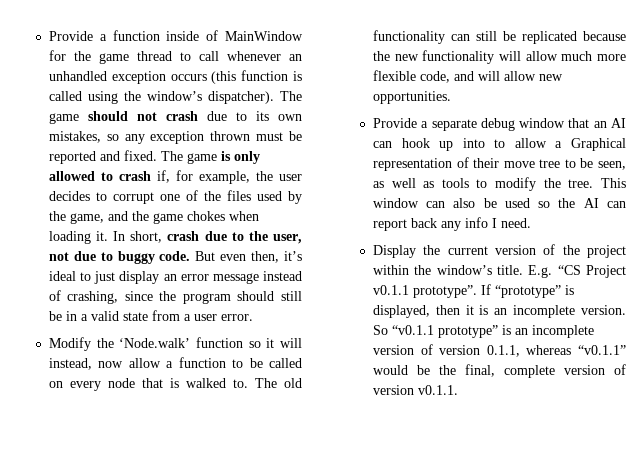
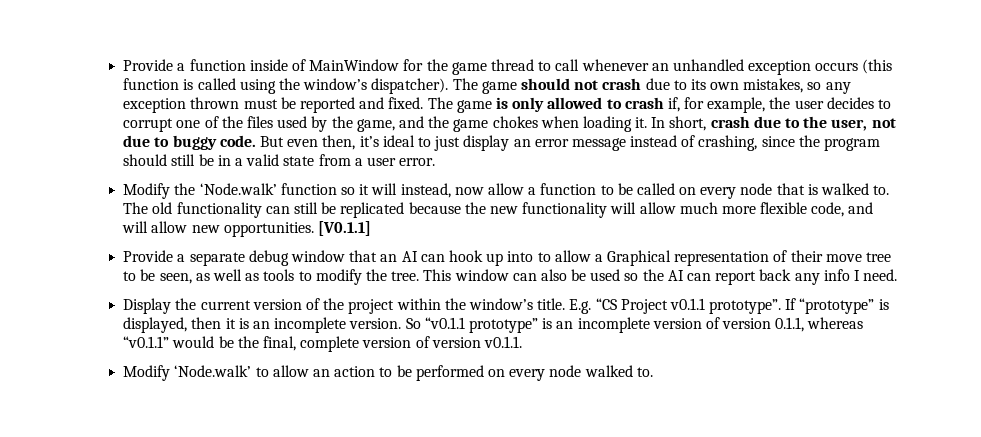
(451, 97) none -> [318,221,372,236] [V0.1.1]
(458, 390) none -> [123,365,653,381] // Modify ‘Node.walk’ to allow an action to be performed on every node walked to.

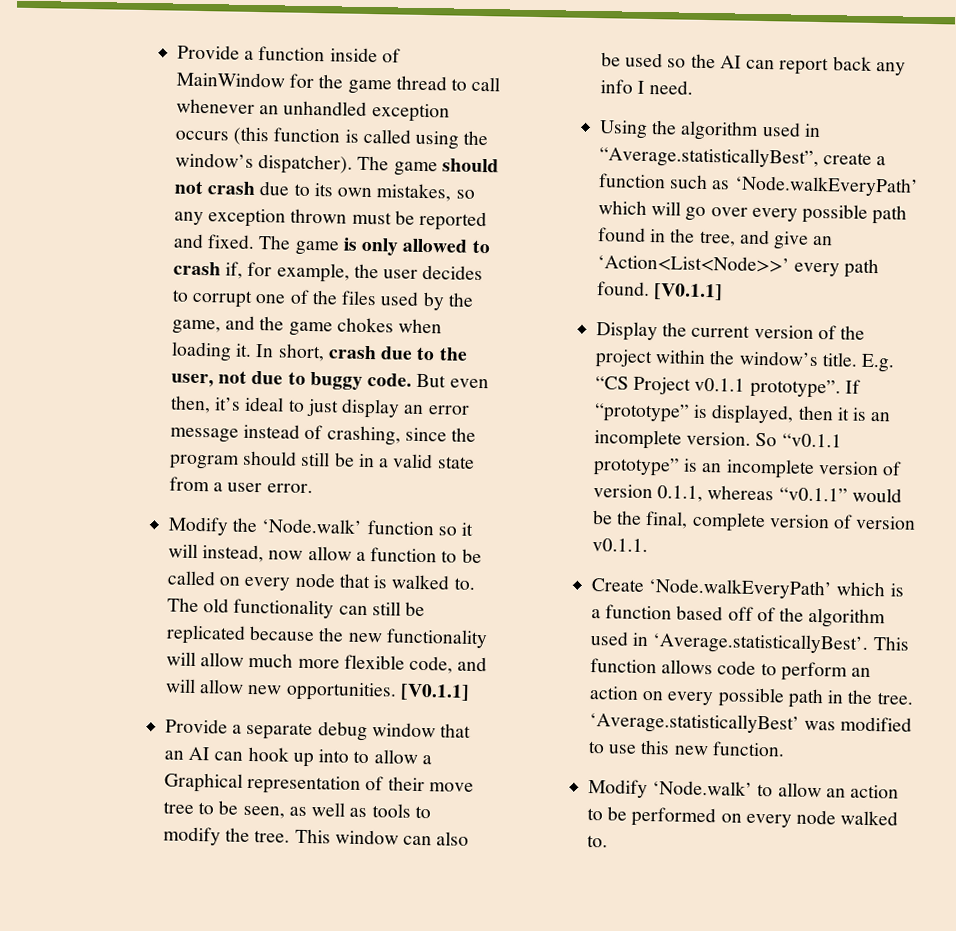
(898, 275) none -> [598,120,821,141] [598,146,887,170] [597,173,919,197] [597,200,908,225] [597,227,834,250] [596,254,880,279] [596,281,724,301] // Using the algorithm used in “Average.statisticallyBest”, create a function such as ‘Node.walkEveryPath’ which will go over every possible path found in the tree, and give an ‘Action<List<Node>>’ every path found. [V0.1.1]
(522, 342) none -> [590,578,904,600] [590,604,887,629] [589,631,910,655] [589,658,872,682] [588,686,914,709] [588,712,913,735] [587,739,785,757] // Create ‘Node.walkEveryPath’ which is a function based off of the algorithm used in ‘Average.statisticallyBest’. This function allows code to perform an action on every possible path in the tree. ‘Average.statisticallyBest’ was modified to use this new function.

